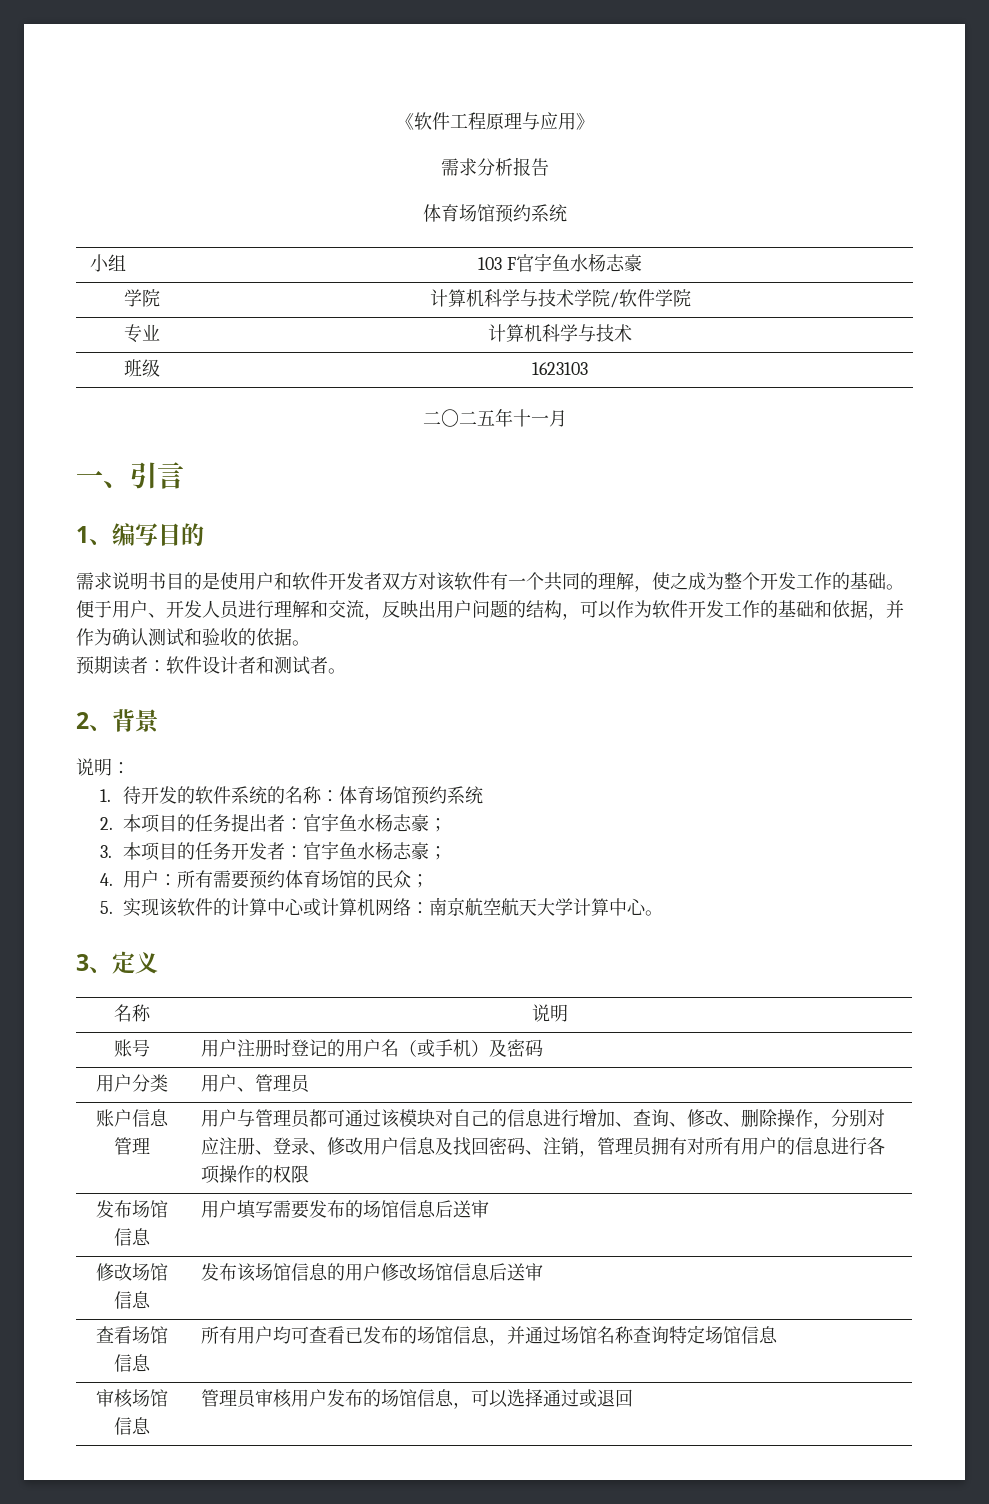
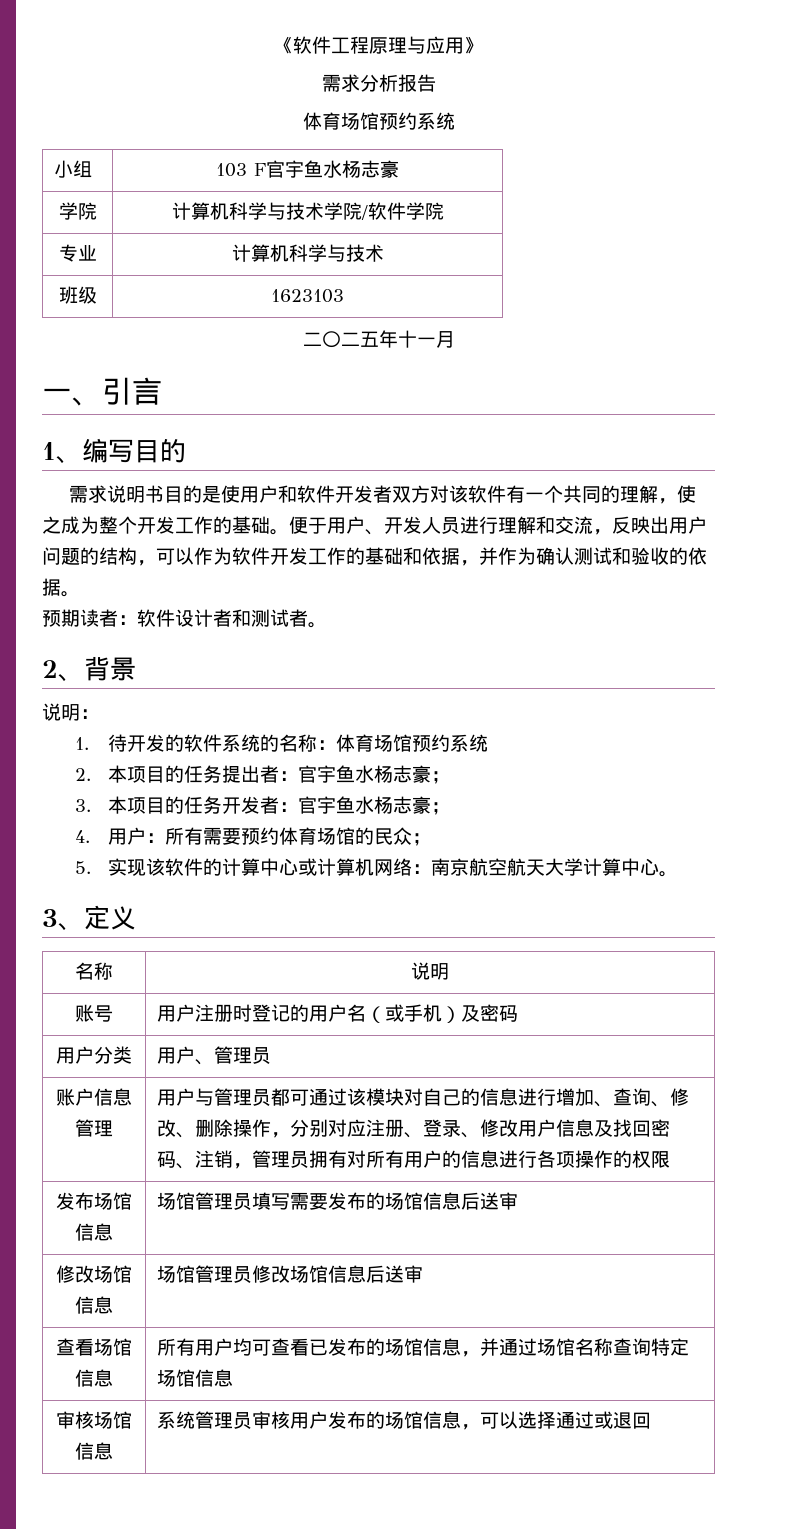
[200,1200,237,1218] 用户 -> [157,1192,253,1210] 场馆管理员
[200,1263,381,1282] 发布该场馆信息的用户 -> [157,1265,253,1283] 场馆管理员
(151, 1426) none -> [157,1411,196,1429] 系统

